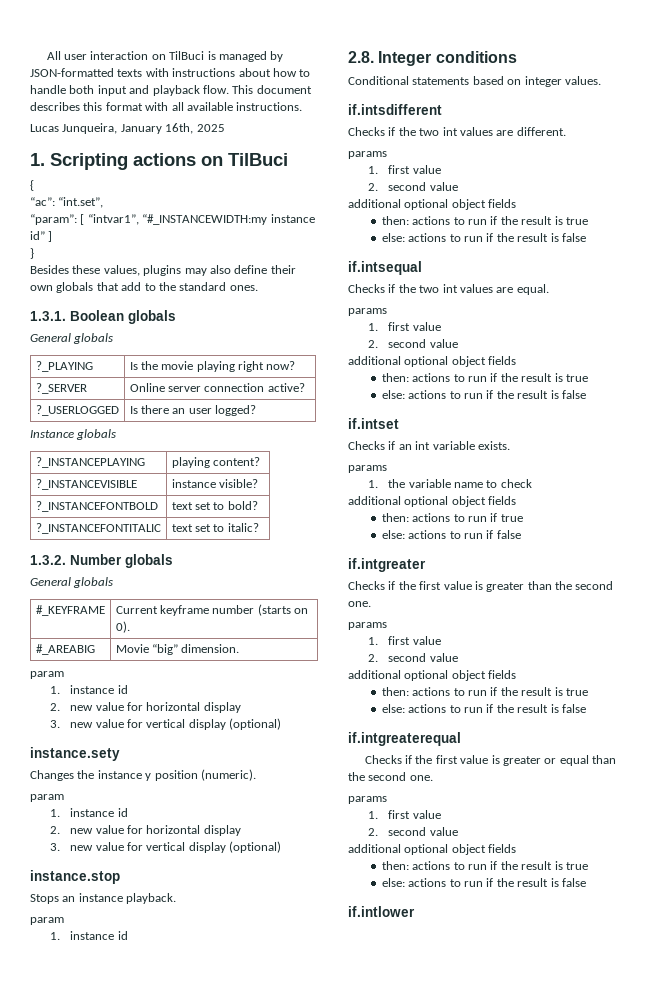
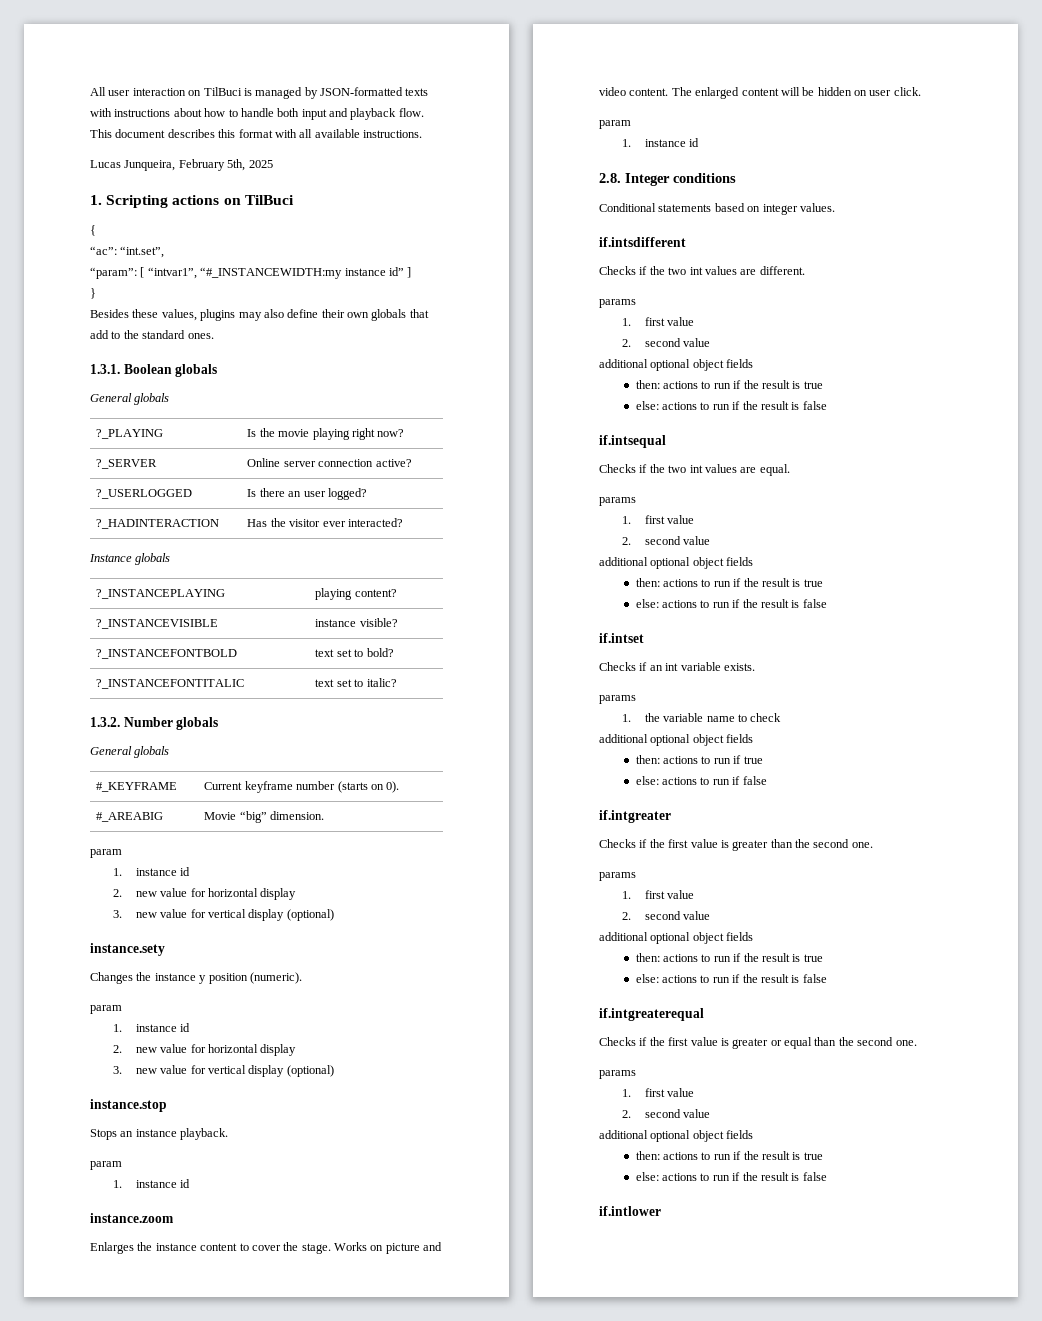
[120,123,194,134] January 16th, -> [178,159,246,171] February 5th,
(256, 410) none -> [96,519,220,529] [247,518,403,527] // ?_HADINTERACTION | Has the visitor ever interacted?
(128, 935) none -> [90,1213,174,1223] [90,1242,443,1254] [599,87,921,99] [599,120,631,129] [621,138,700,147] // instance.zoom // Enlarges the instance content to cover the stage. Works on picture and video content. The enlarged content will be hidden on user click. // param // 1. instance id

